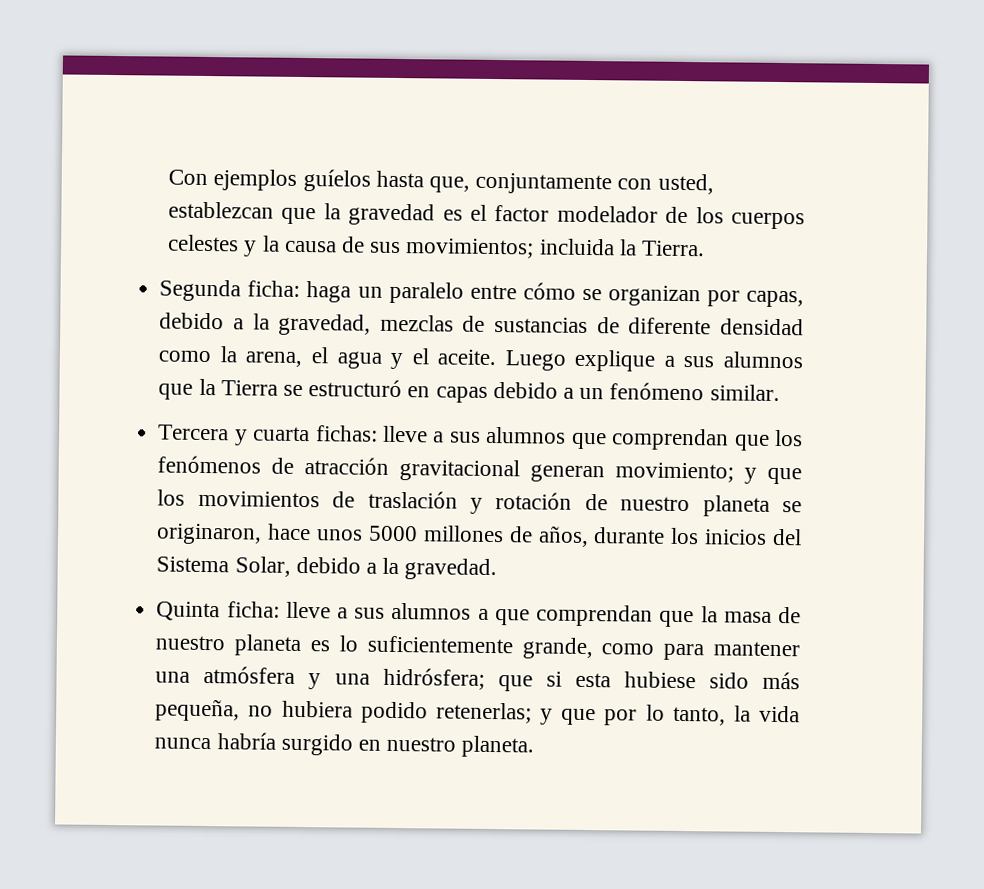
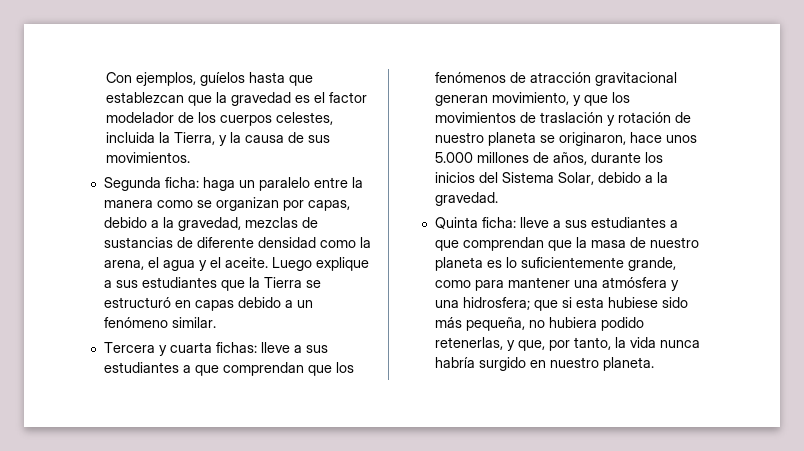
[213,169,298,191] ejemplos -> [135,72,196,86] ejemplos,
[428,172,714,195] que, conjuntamente con usted, -> [288,75,313,86] que
[168,234,240,252] celestes -> [275,112,333,125] [105,132,215,145] celestes, incluida la Tierra,
[405,238,705,259] movimientos; incluida la Tierra. -> [105,152,190,163] movimientos.
[522,282,576,300] cómo -> [351,177,363,188] [103,200,193,208] la manera como
[723,351,804,369] alumnos -> [141,277,217,288] estudiantes
[486,426,567,444] alumnos -> [103,362,191,373] estudiantes a
[615,462,735,483] movimiento; -> [491,92,569,105] movimiento,
[367,525,418,542] 5000 -> [434,152,473,163] 5.000
[391,602,472,620] alumnos -> [590,217,666,228] estudiantes
[382,667,485,690] hidrósfera; -> [462,297,530,310] hidrosfera;
[435,702,665,726] retenerlas; y que por lo -> [434,337,570,351] retenerlas, y que, por

